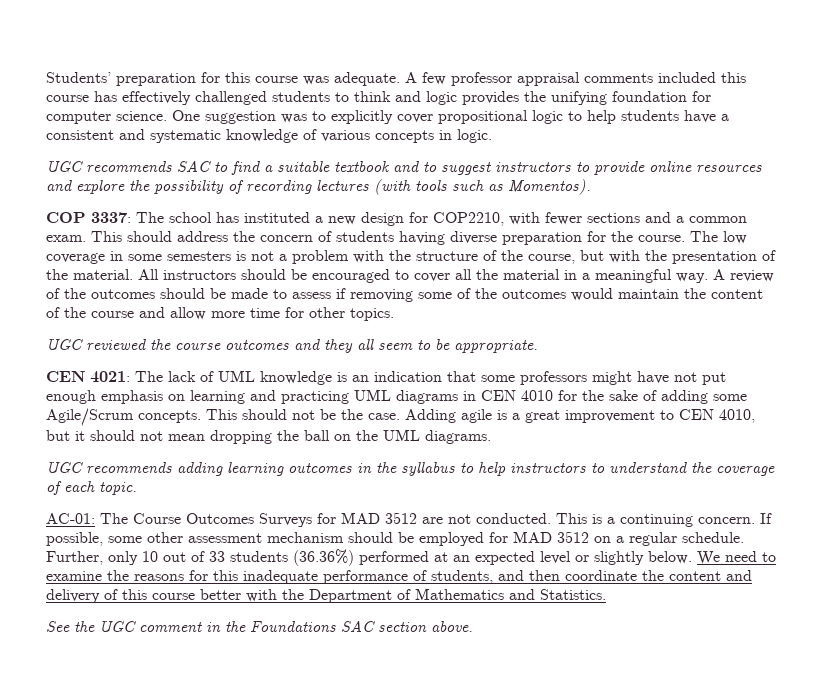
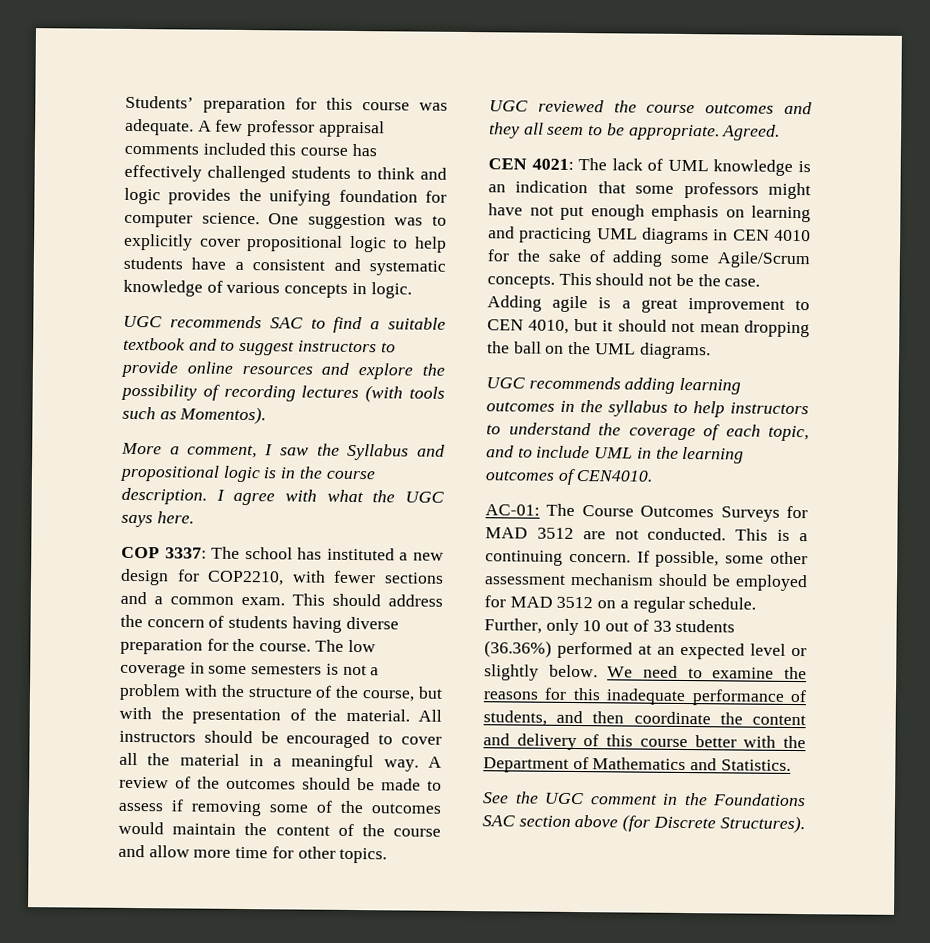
(591, 187) none -> [121,442,446,461] [119,464,375,483] [121,487,444,506] [121,511,194,528] // More a comment, I saw the Syllabus and propositional logic is in the course description. I agree with what the UGC says here.
(538, 346) none -> [722,124,781,141] Agreed.
[99,482,137,495] topic. -> [768,425,809,442] [486,445,745,464] [485,468,654,485] topic, and to include UML in the learning outcomes of CEN4010.
[431,621,473,632] above. -> [574,814,805,834] above (for Discrete Structures).

